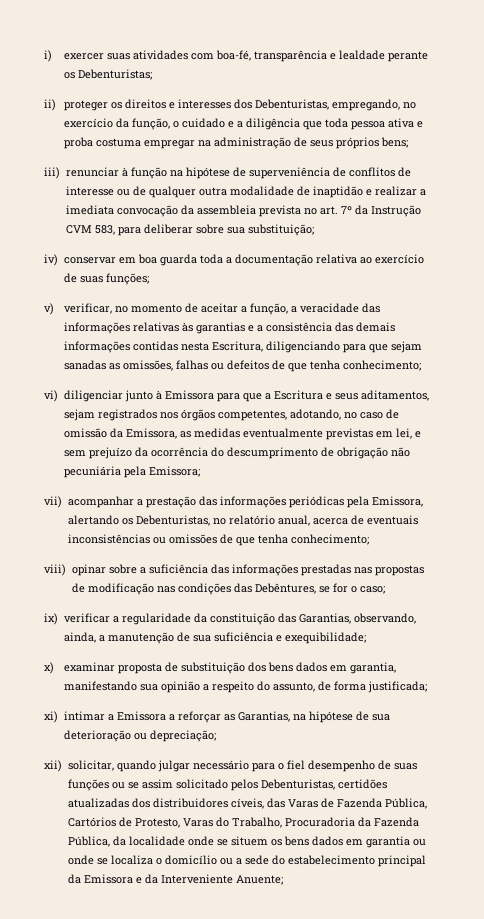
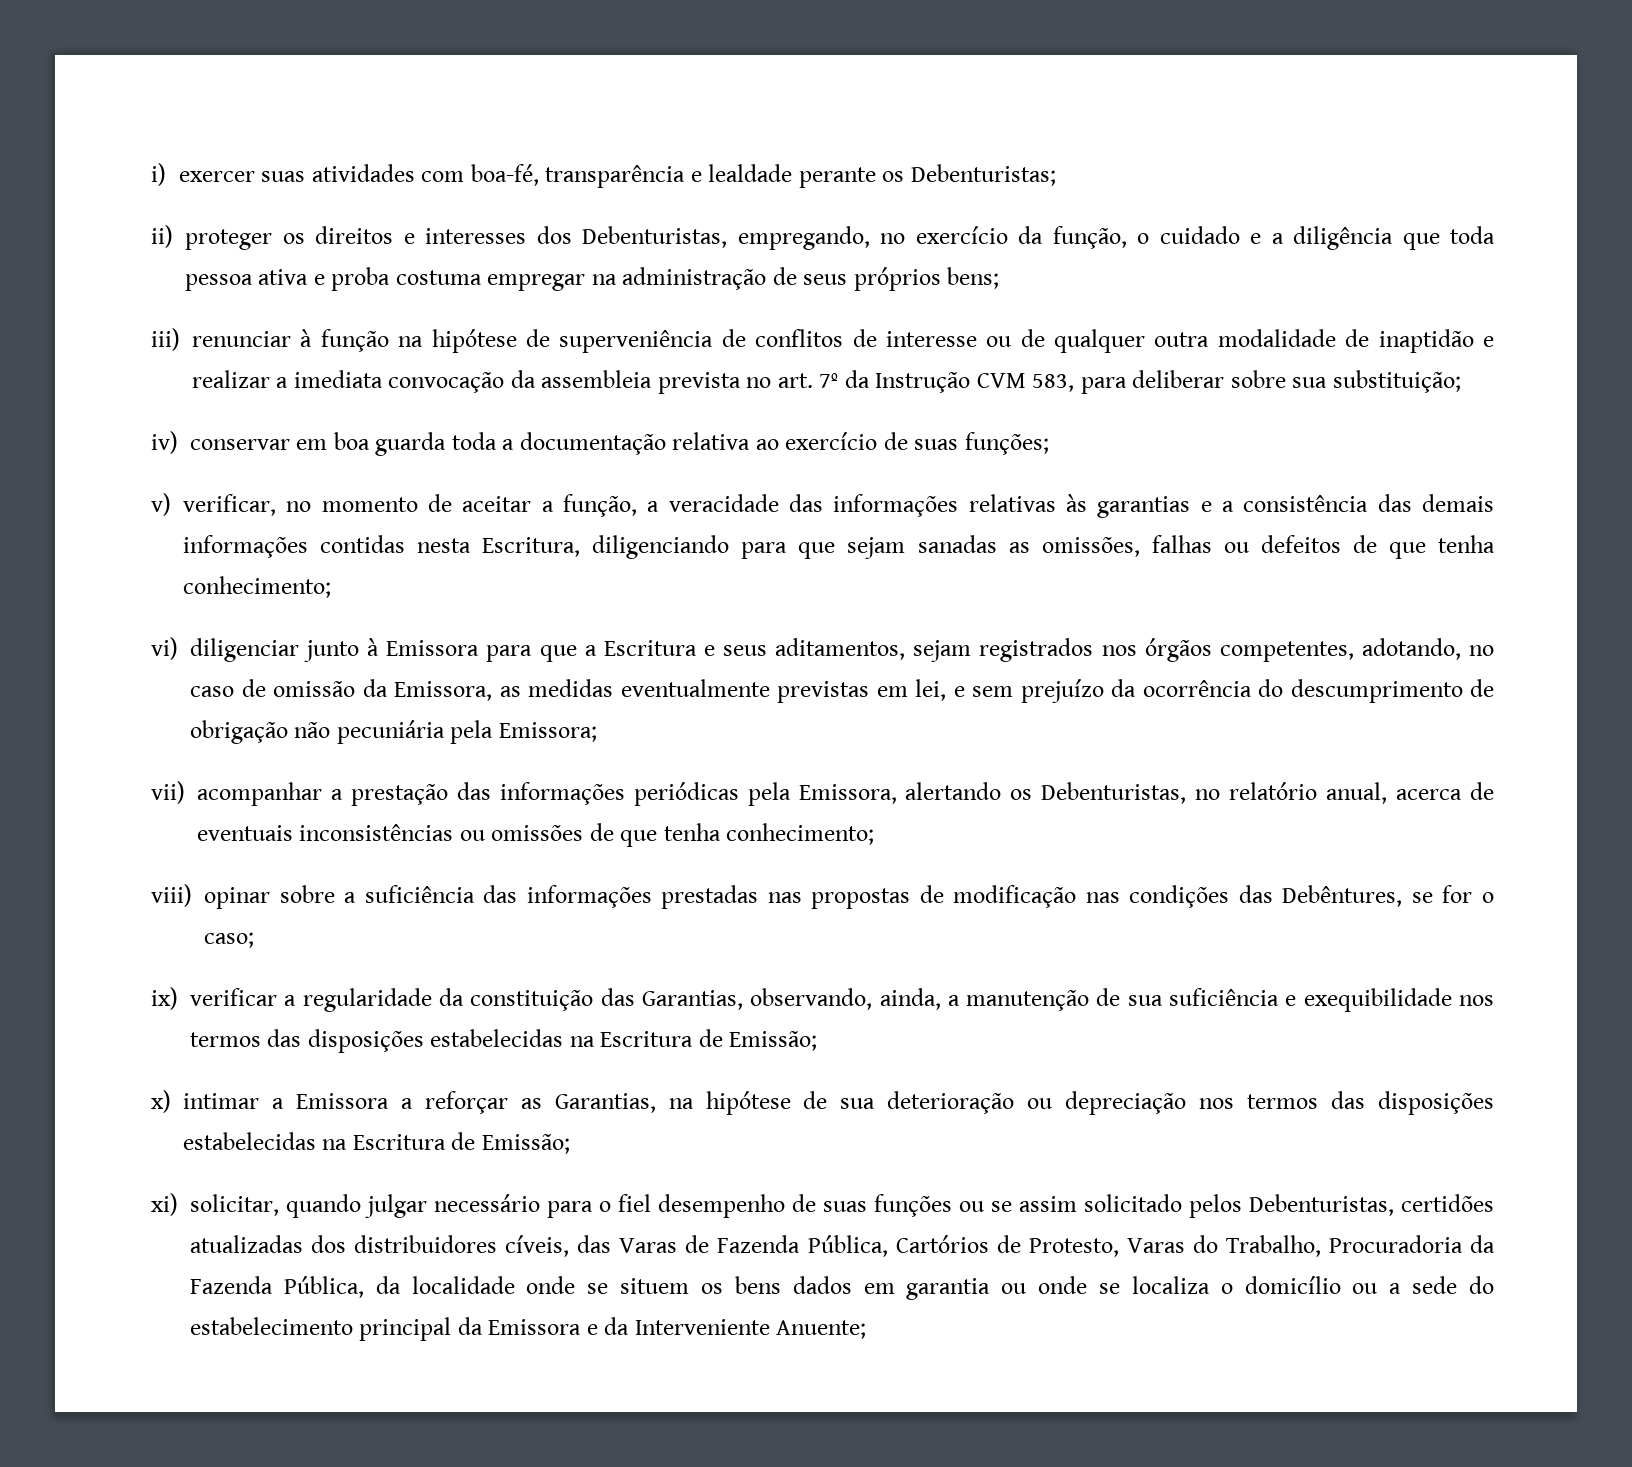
[284,632,366,644] [44,662,396,674] [63,681,427,693] [44,711,58,723] exequibilidade; // x) examinar proposta de substituição dos bens dados em garantia, manifestando sua opinião a respeito do assunto, de forma justificada; // xi) -> [1303,988,1494,1012] [190,1029,818,1053] [151,1090,171,1113] exequibilidade nos termos das disposições estabelecidas na Escritura de Emissão; // x)
[149,730,216,742] [44,760,62,772] depreciação; // xii) -> [1065,1091,1495,1115] [183,1132,570,1154] [151,1193,178,1216] depreciação nos termos das disposições estabelecidas na Escritura de Emissão; // xi)

